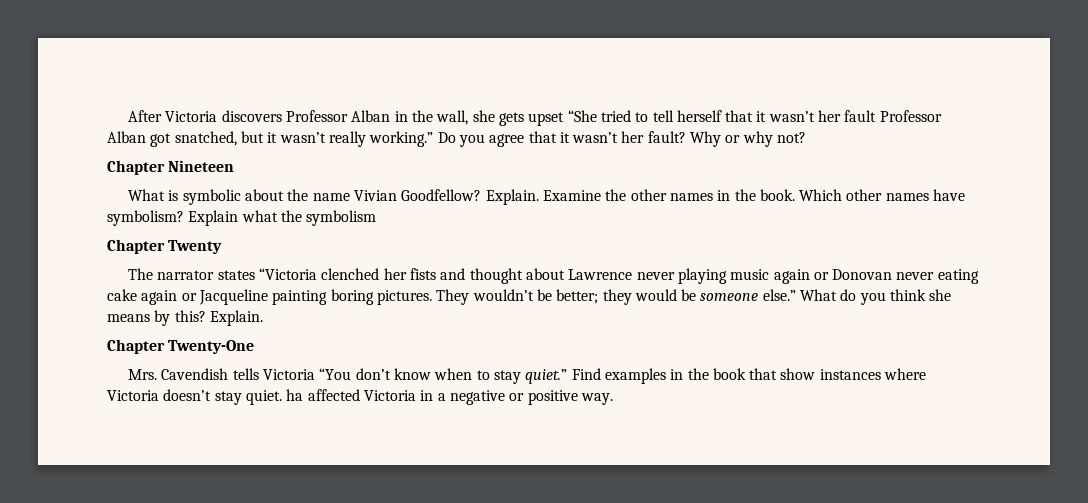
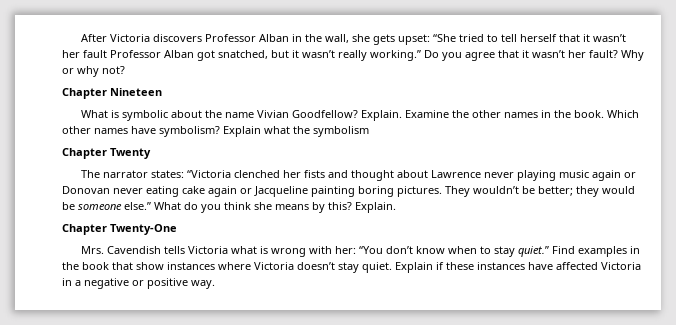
[528,112,565,126] upset -> [397,34,430,45] upset:
[217,270,255,280] states -> [150,170,184,178] states:
(315, 374) none -> [230,246,356,257] what is wrong with her:
[286,389,304,401] ha -> [395,262,553,273] Explain if these instances have

